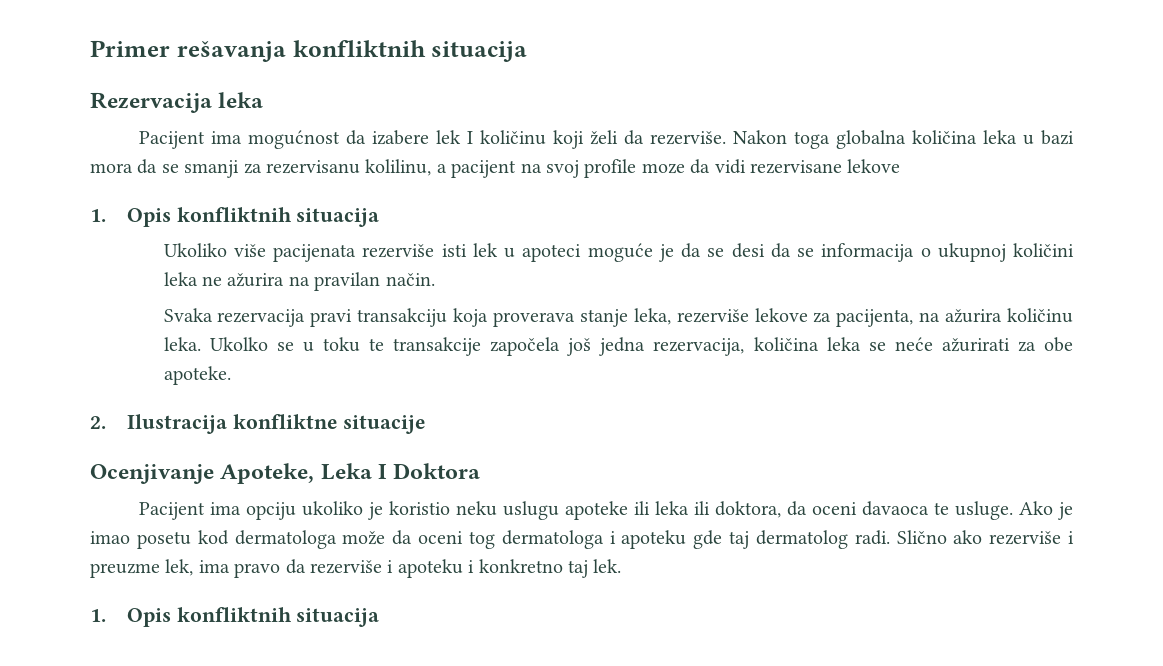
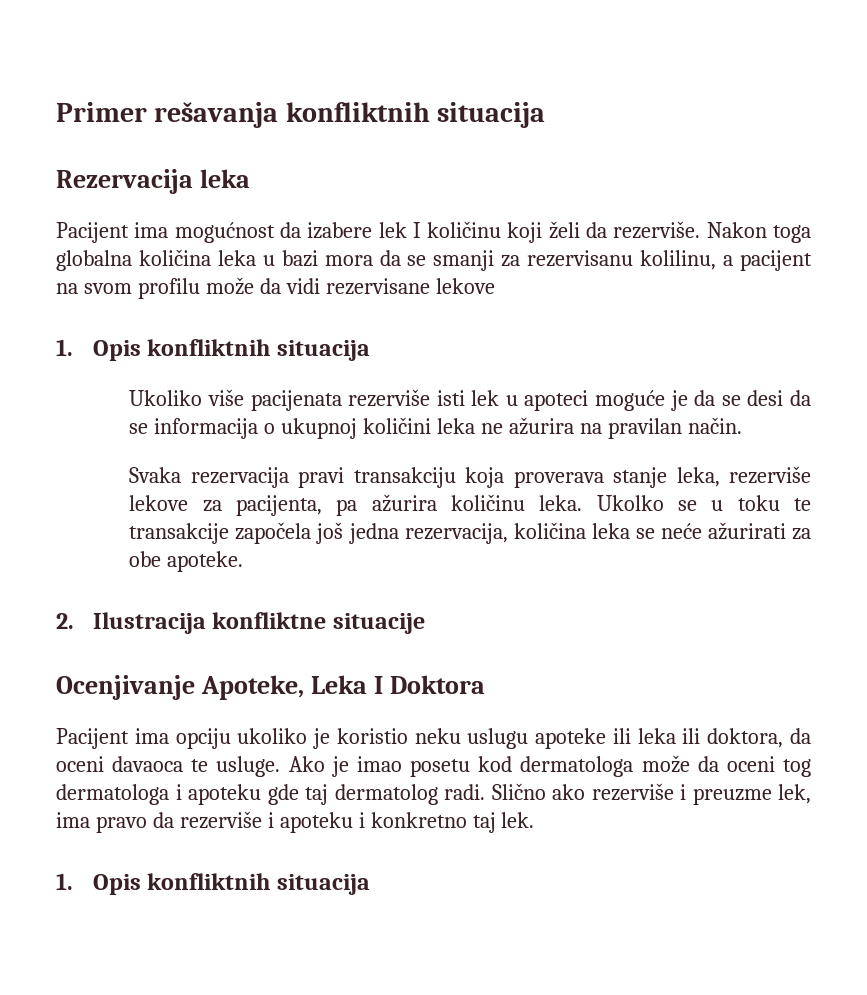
[545,159,685,178] svoj profile moze -> [83,277,254,299] svom profilu može
[919,312,941,322] na -> [336,499,358,516] pa

